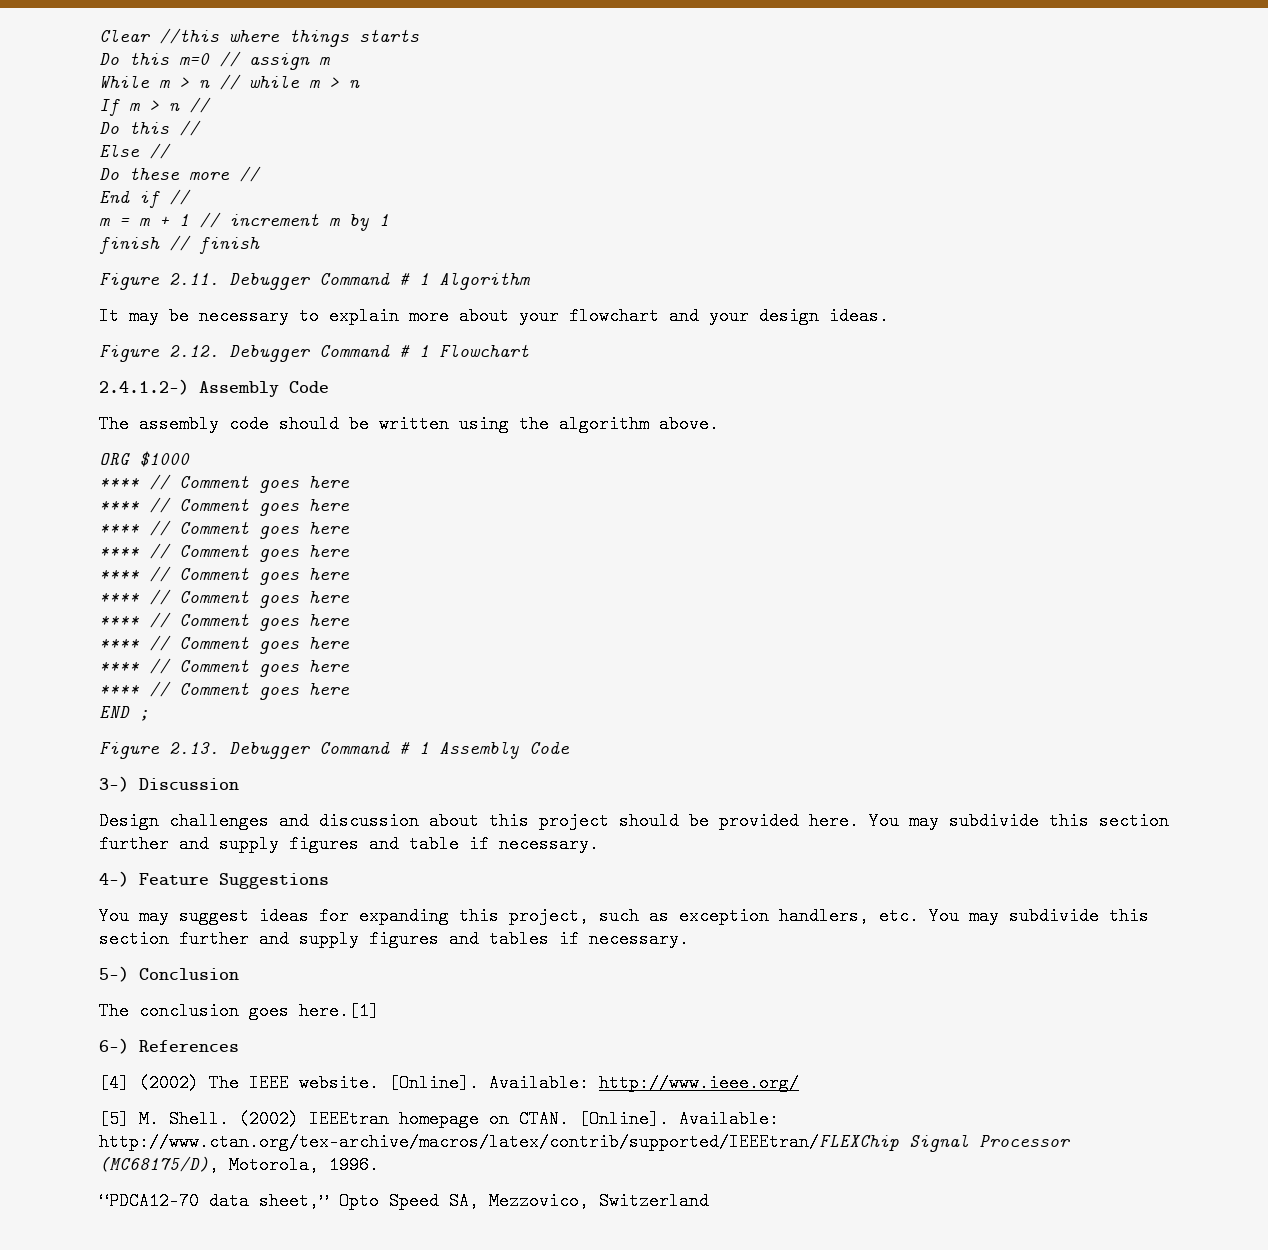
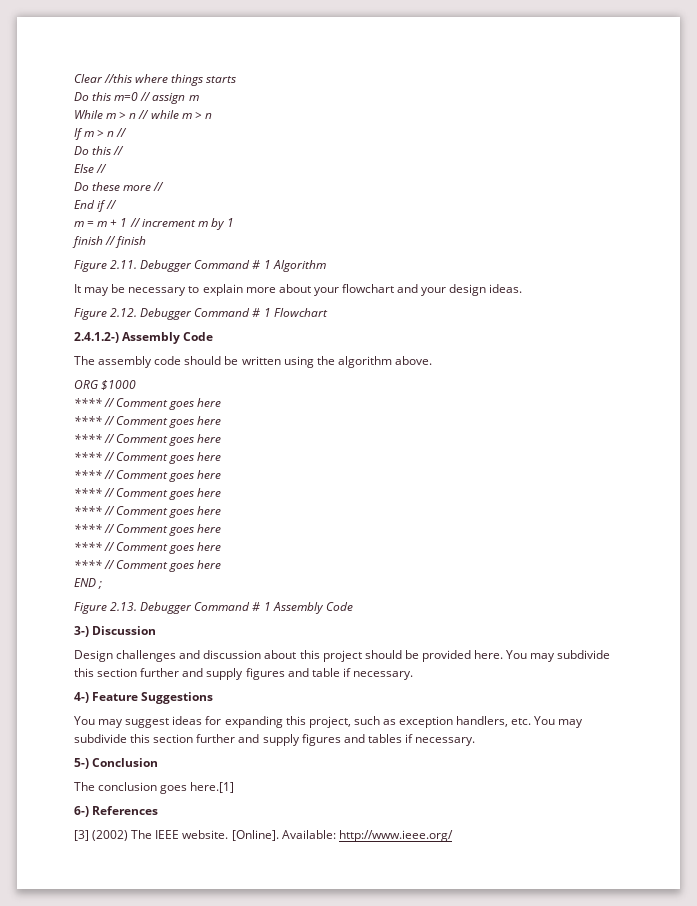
[99,1074,129,1092] [4] -> [74,830,89,841] [3]
[99,1110,779,1128] [99,1133,1070,1152] [99,1156,379,1174] [99,1192,709,1210] // [5] M. Shell. (2002) IEEEtran homepage on CTAN. [Online]. Available: http://www.ctan.org/tex-archive/macros/latex/contrib/supported/IEEEtran/FLEXChip Signal Processor (MC68175/D), Motorola, 1996. // “PDCA12-70 data sheet,” Opto Speed SA, Mezzovico, Switzerland -> (453, 836) none

